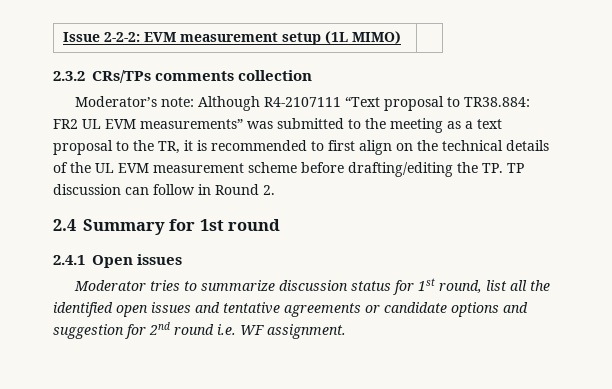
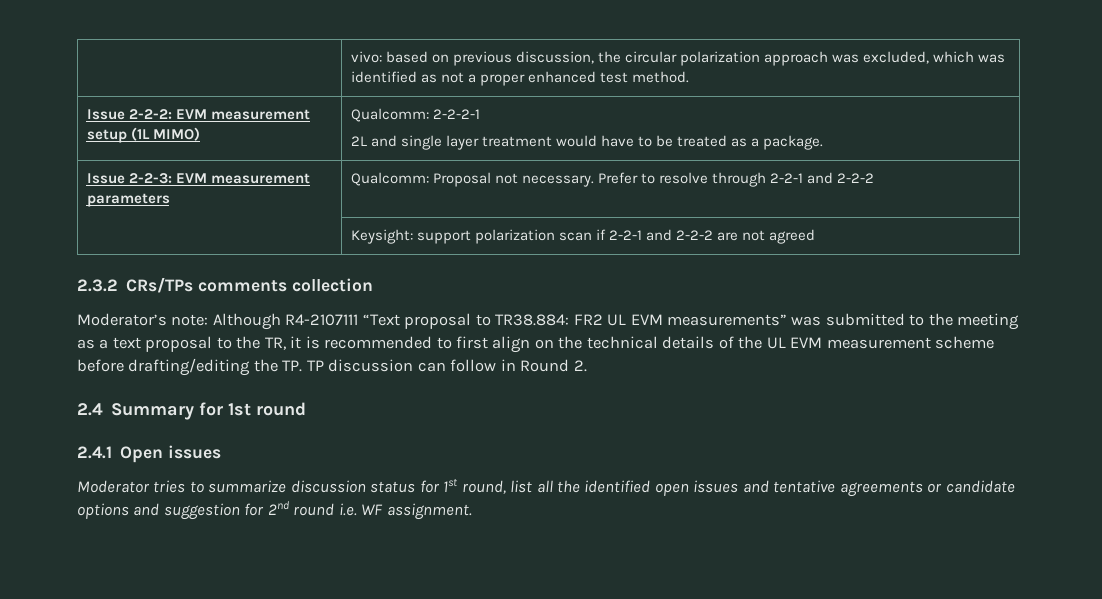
(62, 37) none -> [350,51,1006,66] [350,71,689,86] | vivo: based on previous discussion, the circular polarization approach was excluded, which was identified as not a proper enhanced test method. //
(401, 37) none -> [350,108,480,122] [350,135,824,150] [86,173,310,184] [86,193,170,207] [350,172,874,187] [350,229,815,244] Qualcomm: 2-2-2-1 // 2L and single layer treatment would have to be treated as a package. // Issue 2-2-3: EVM measurement parameters | Qualcomm: Proposal not necessary. Prefer to resolve through 2-2-1 and 2-2-2 // | Keysight: support polarization scan if 2-2-1 and 2-2-2 are not agreed

